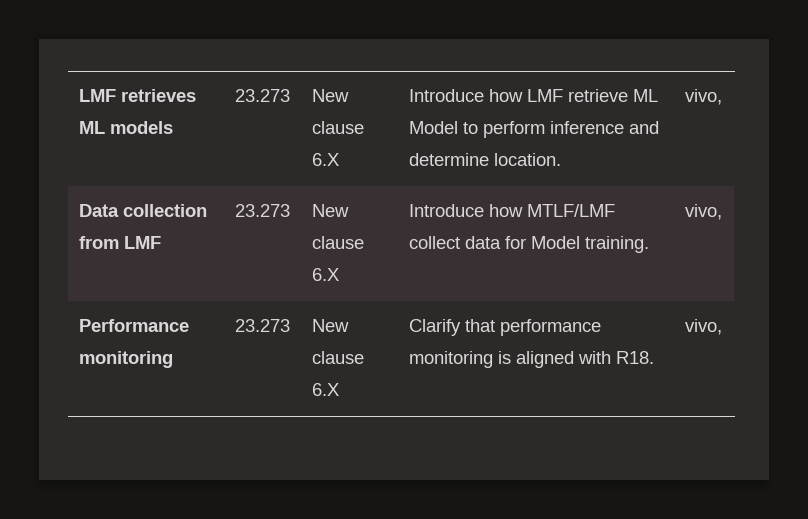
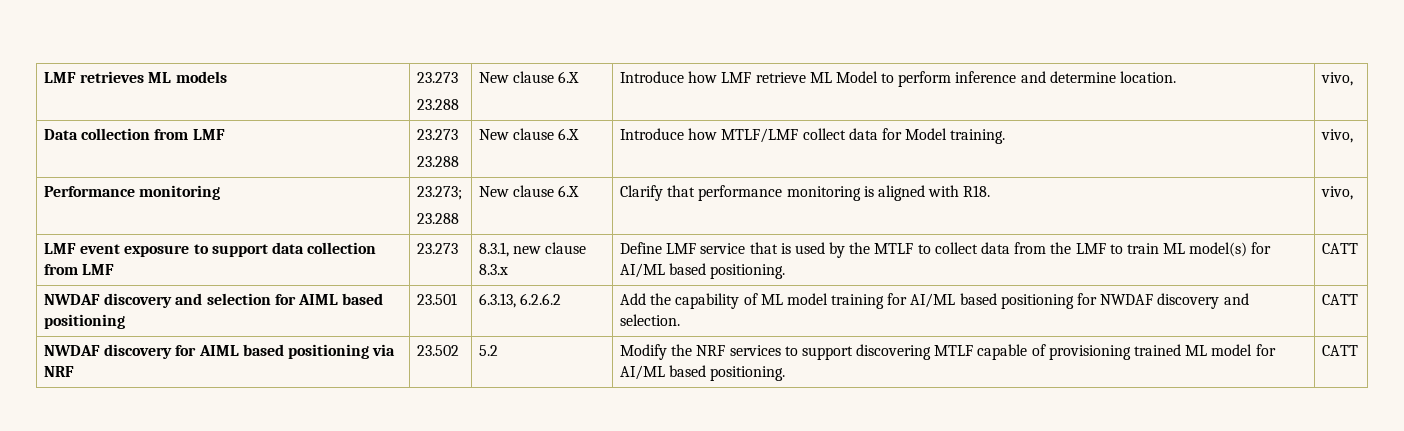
(290, 95) none -> [416,99,459,110] // 23.288
(290, 210) none -> [416,156,459,167] // 23.288
[234,319,290,332] 23.273 -> [416,186,462,200] [416,213,459,224] 23.273; // 23.288
(722, 327) none -> [43,242,377,257] [43,264,115,275] [416,243,458,254] [478,242,587,257] [478,264,508,275] [619,242,1272,258] [619,263,786,279] [1321,243,1358,254] [43,293,384,308] [43,314,125,329] [416,293,457,305] [478,293,562,308] [619,293,1249,309] [619,314,680,326] [1321,294,1358,305] [43,344,396,359] [43,366,74,377] [416,345,459,356] [478,345,498,356] [619,344,1276,360] [619,365,786,381] [1321,345,1358,356] // LMF event exposure to support data collection from LMF | 23.273 | 8.3.1, new clause 8.3.x | Define LMF service that is used by the MTLF to collect data from the LMF to train ML model(s) for AI/ML based positioning. | CATT // NWDAF discovery and selection for AIML based positioning | 23.501 | 6.3.13, 6.2.6.2 | Add the capability of ML model training for AI/ML based positioning for NWDAF discovery and selection. | CATT // NWDAF discovery for AIML based positioning via NRF | 23.502 | 5.2 | Modify the NRF services to support discovering MTLF capable of provisioning trained ML model for AI/ML based positioning. | CATT

